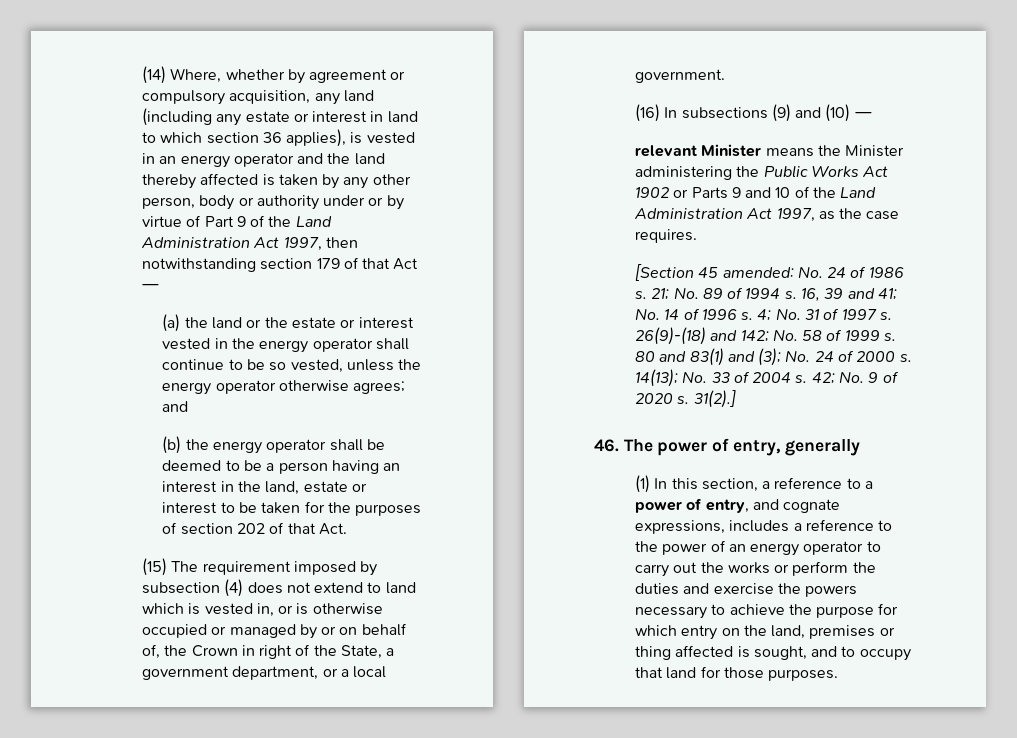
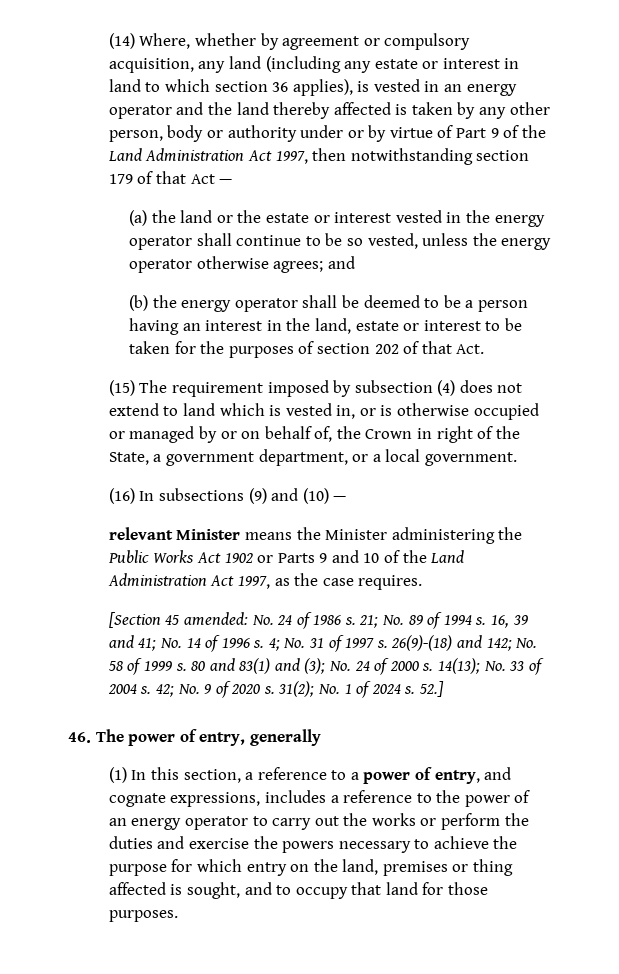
[693,390,736,408] 31(2).] -> [278,681,445,698] 31(2); No. 1 of 2024 s. 52.]

